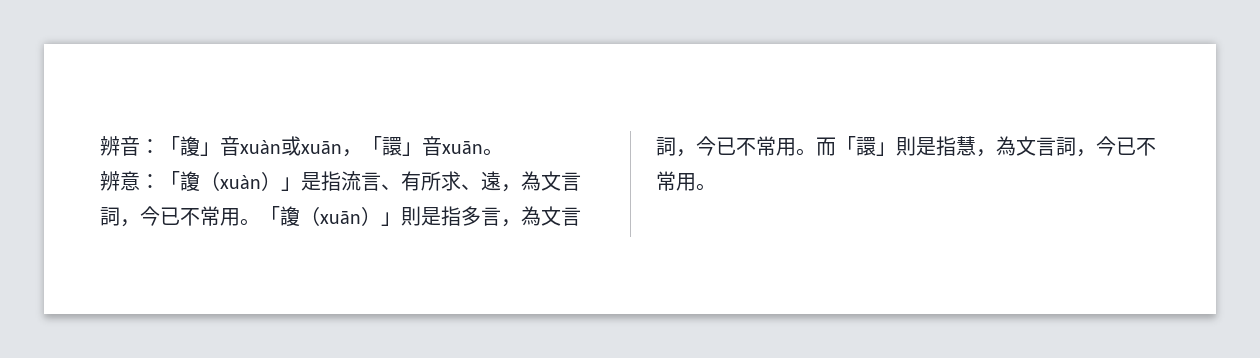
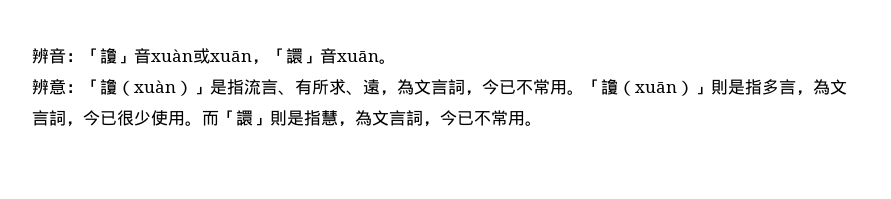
[736,136,776,156] 不常 -> [117,110,168,126] 很少使

